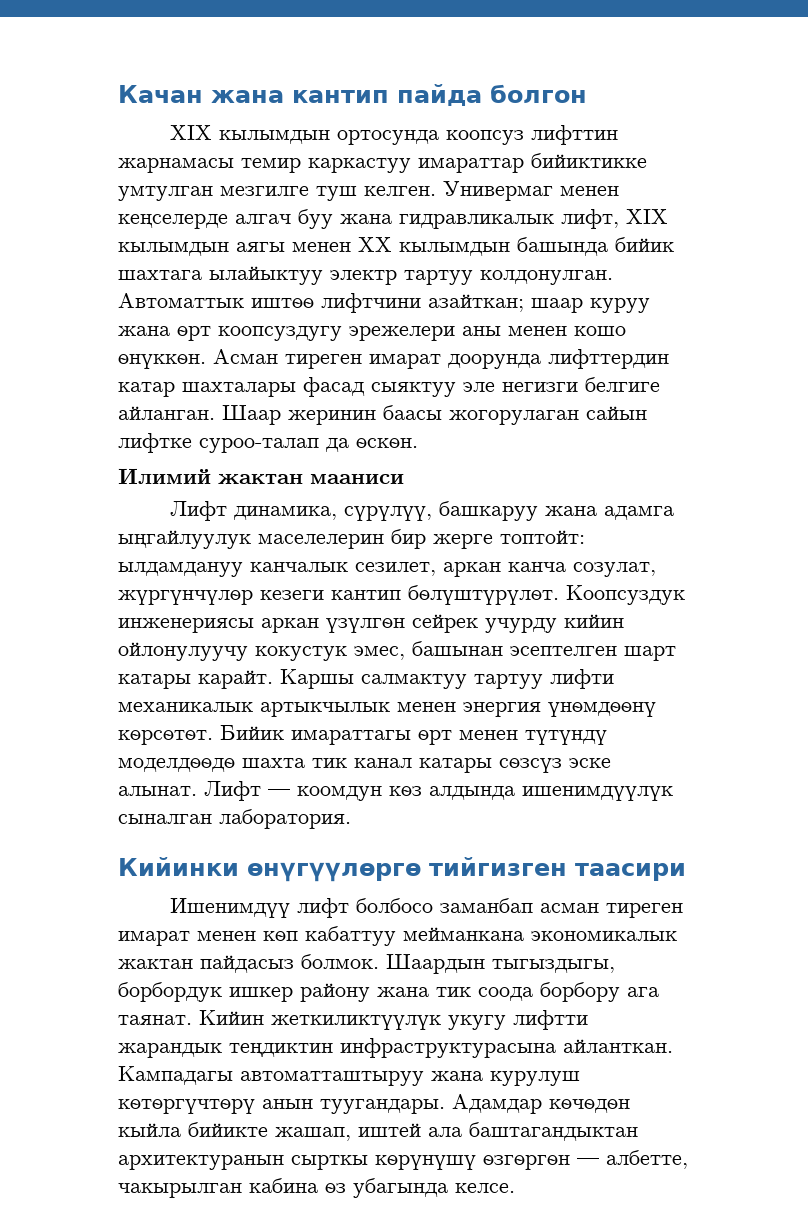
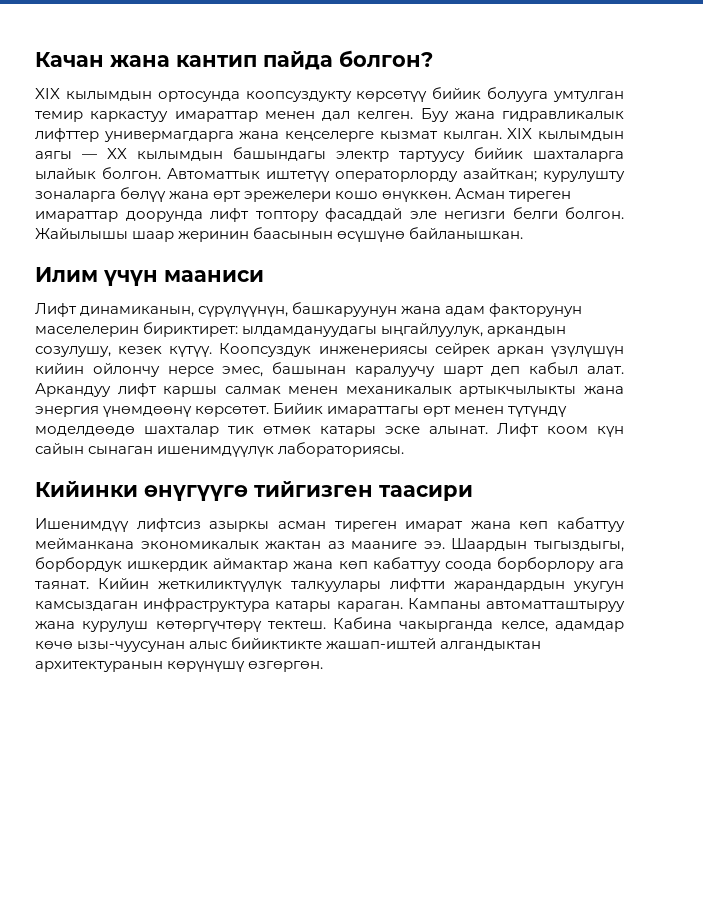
[490,84,587,103] болгон -> [339,50,433,67] болгон?
[445,125,618,145] [118,153,647,173] [118,181,619,201] [118,209,619,229] коопсуз лифттин жарнамасы темир каркастуу имараттар бийиктикке умтулган мезгилге туш келген. Универмаг менен кеңселерде алгач буу жана гидравликалык лифт, -> [245,87,624,102] [35,108,624,122] [35,128,502,142] коопсуздукту көрсөтүү бийик болууга умтулган темир каркастуу имараттар менен дал келген. Буу жана гидравликалык лифттер универмагдарга жана кеңселерге кызмат кылган.
[292,242,351,252] менен -> [82,154,97,159] —
[517,237,674,256] [118,266,613,285] [118,293,650,313] [118,326,626,341] [118,349,669,369] [118,377,660,397] [118,405,647,425] [118,433,418,453] [118,468,404,484] [169,501,674,521] [118,529,585,549] [118,562,656,577] [118,585,685,605] [118,614,624,633] [118,641,676,661] [118,669,614,689] [118,702,456,717] башында бийик шахтага ылайыктуу электр тартуу колдонулган. Автоматтык иштөө лифтчини азайткан; шаар куруу жана өрт коопсуздугу эрежелери аны менен кошо өнүккөн. Асман тиреген имарат доорунда лифттердин катар шахталары фасад сыяктуу эле негизги белгиге айланган. Шаар жеринин баасы жогорулаган сайын лифтке суроо-талап да өскөн. // Илимий жактан мааниси // Лифт динамика, сүрүлүү, башкаруу жана адамга ыңгайлуулук маселелерин бир жерге топтойт: ылдамдануу канчалык сезилет, аркан канча созулат, жүргүнчүлөр кезеги кантип бөлүштүрүлөт. Коопсуздук инженериясы аркан үзүлгөн сейрек учурду кийин ойлонулуучу кокустук эмес, башынан эсептелген шарт катары карайт. Каршы салмактуу тартуу лифти механикалык артыкчылык менен -> [233,147,624,162] [35,167,625,182] [35,187,572,202] [35,207,624,222] [35,227,524,242] [35,267,264,286] [35,302,583,317] [35,322,567,337] [35,343,625,357] [35,362,624,377] [35,383,624,397] башындагы электр тартуусу бийик шахталарга ылайык болгон. Автоматтык иштетүү операторлорду азайткан; курулушту зоналарга бөлүү жана өрт эрежелери кошо өнүккөн. Асман тиреген имараттар доорунда лифт топтору фасаддай эле негизги белги болгон. Жайылышы шаар жеринин баасынын өсүшүнө байланышкан. // Илим үчүн мааниси // Лифт динамиканын, сүрүлүүнүн, башкаруунун жана адам факторунун маселелерин бириктирет: ылдамдануудагы ыңгайлуулук, аркандын созулушу, кезек күтүү. Коопсуздук инженериясы сейрек аркан үзүлүшүн кийин ойлончу нерсе эмес, башынан каралуучу шарт деп кабыл алат. Аркандуу лифт каршы салмак менен механикалык артыкчылыкты жана
[242,758,611,773] [118,781,673,801] [118,809,351,829] шахта тик канал катары сөзсүз эске алынат. Лифт — коомдун көз алдында ишенимдүүлүк сыналган лаборатория. -> [144,423,624,437] [35,442,405,457] шахталар тик өтмөк катары эске алынат. Лифт коом күн сайын сынаган ишенимдүүлүк лабораториясы.
[247,862,421,882] өнүгүүлөргө -> [144,485,248,501] өнүгүүгө
[296,898,533,918] лифт болбосо заманбап -> [136,518,270,532] лифтсиз азыркы
[197,931,256,941] менен -> [470,521,511,529] жана
[200,954,615,974] [118,982,659,1002] [118,1010,588,1030] [118,1038,673,1058] [118,1066,580,1086] [118,1094,630,1114] [118,1122,638,1141] [118,1150,688,1170] [118,1178,515,1198] пайдасыз болмок. Шаардын тыгыздыгы, борбордук ишкер району жана тик соода борбору ага таянат. Кийин жеткиликтүүлүк укугу лифтти жарандык теңдиктин инфраструктурасына айланткан. Кампадагы автоматташтыруу жана курулуш көтөргүчтөрү анын туугандары. Адамдар көчөдөн кыйла бийикте жашап, иштей ала баштагандыктан архитектуранын сырткы көрүнүшү өзгөргөн — албетте, чакырылган кабина өз убагында келсе. -> [327,538,624,552] [35,557,624,572] [35,578,624,592] [35,598,625,612] [35,617,624,632] [35,637,542,652] [35,661,324,672] аз мааниге ээ. Шаардын тыгыздыгы, борбордук ишкердик аймактар жана көп кабаттуу соода борборлору ага таянат. Кийин жеткиликтүүлүк талкуулары лифтти жарандардын укугун камсыздаган инфраструктура катары караган. Кампаны автоматташтыруу жана курулуш көтөргүчтөрү тектеш. Кабина чакырганда келсе, адамдар көчө ызы-чуусунан алыс бийиктикте жашап-иштей алгандыктан архитектуранын көрүнүшү өзгөргөн.

